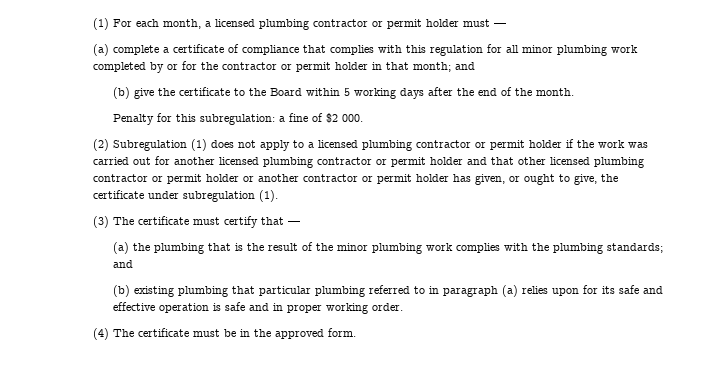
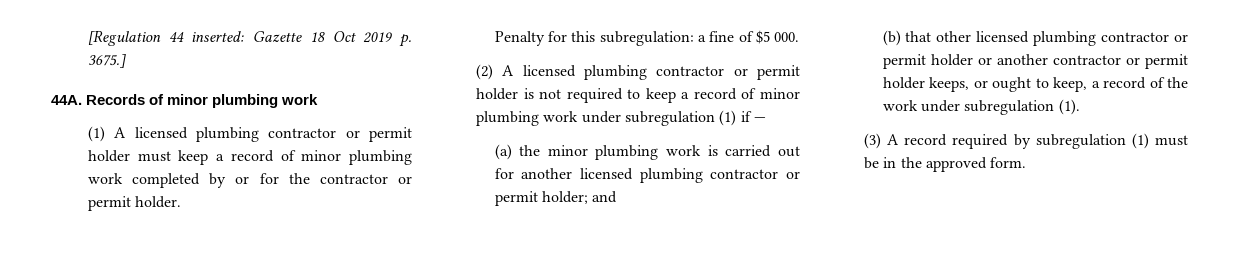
[92,18,211,30] (1) For each month, a -> [88,30,413,47] [88,54,127,68] [51,94,319,108] [88,126,127,142] [Regulation 44 inserted: Gazette 18 Oct 2019 p. 3675.] // 44A. Records of minor plumbing work // (1) A
[493,23,506,27] [92,44,519,56] — // (a) complete a certificate of compliance that complies with this regulation for all -> [178,150,296,165] keep a record of
[334,62,475,72] [112,87,574,99] holder in that month; and // (b) give the certificate to the Board within 5 working days after the end of the month. -> [135,196,182,208] holder.
[325,113,338,123] $2 -> [755,30,770,44] $5
[112,139,648,151] Subregulation (1) does not apply to a licensed plumbing contractor or permit holder if the work was -> [502,65,800,80] [476,88,800,103] [476,110,766,126] [494,144,718,160] A licensed plumbing contractor or permit holder is not required to keep a record of minor plumbing work under subregulation (1) if — // (a) the minor plumbing work is
[429,157,487,165] holder and -> [541,191,618,204] [882,30,901,46] holder; and // (b)
[452,174,505,185] has given, -> [929,77,970,92] keeps,
[573,174,618,185] [92,190,278,202] [92,216,300,228] [112,242,663,254] [112,260,133,268] [112,285,663,297] [112,302,403,314] [92,328,189,340] give, the certificate under subregulation (1). // (3) The certificate must certify that — // (a) the plumbing that is the result of the minor plumbing work complies with the plumbing standards; and // (b) existing plumbing that particular plumbing referred to in paragraph (a) relies upon for its safe and effective operation is safe and in proper working order. // (4) The certificate -> [1053,77,1188,92] [882,99,1080,115] [864,133,1149,149] keep, a record of the work under subregulation (1). // (3) A record required by subregulation (1)

